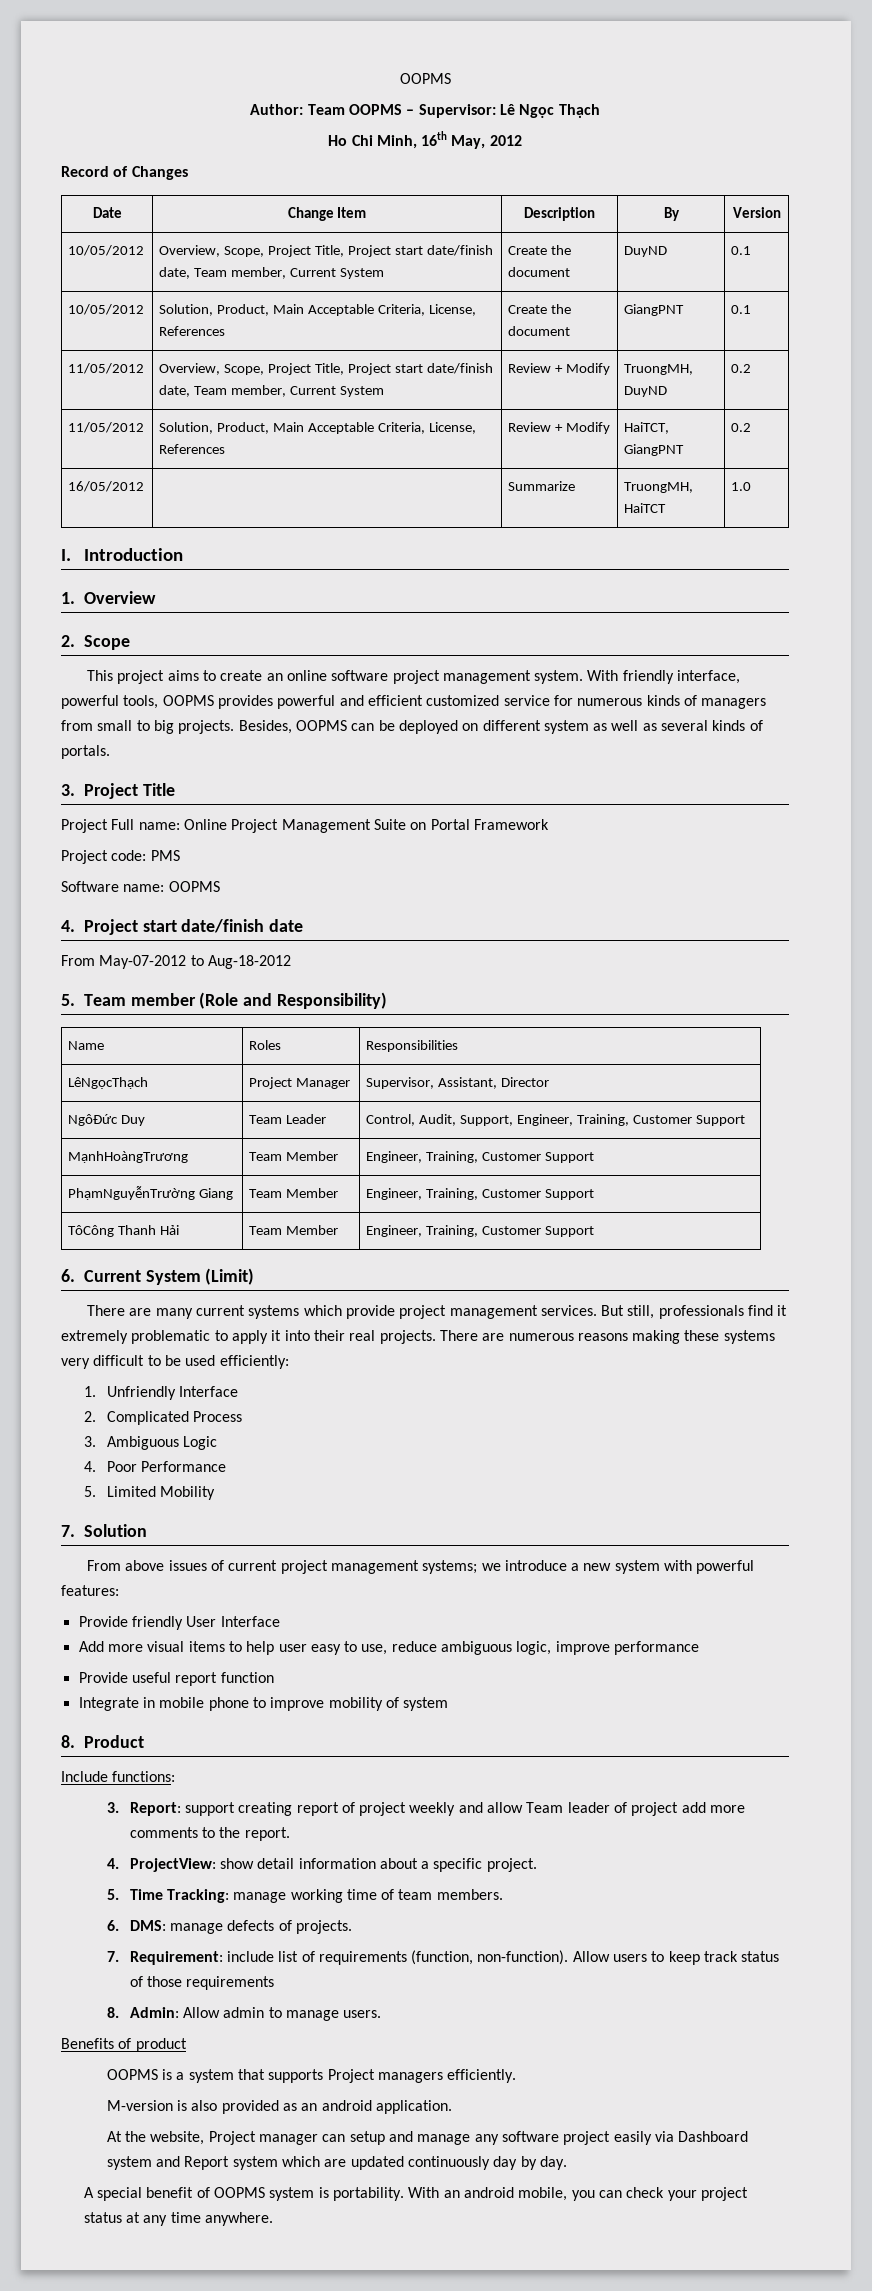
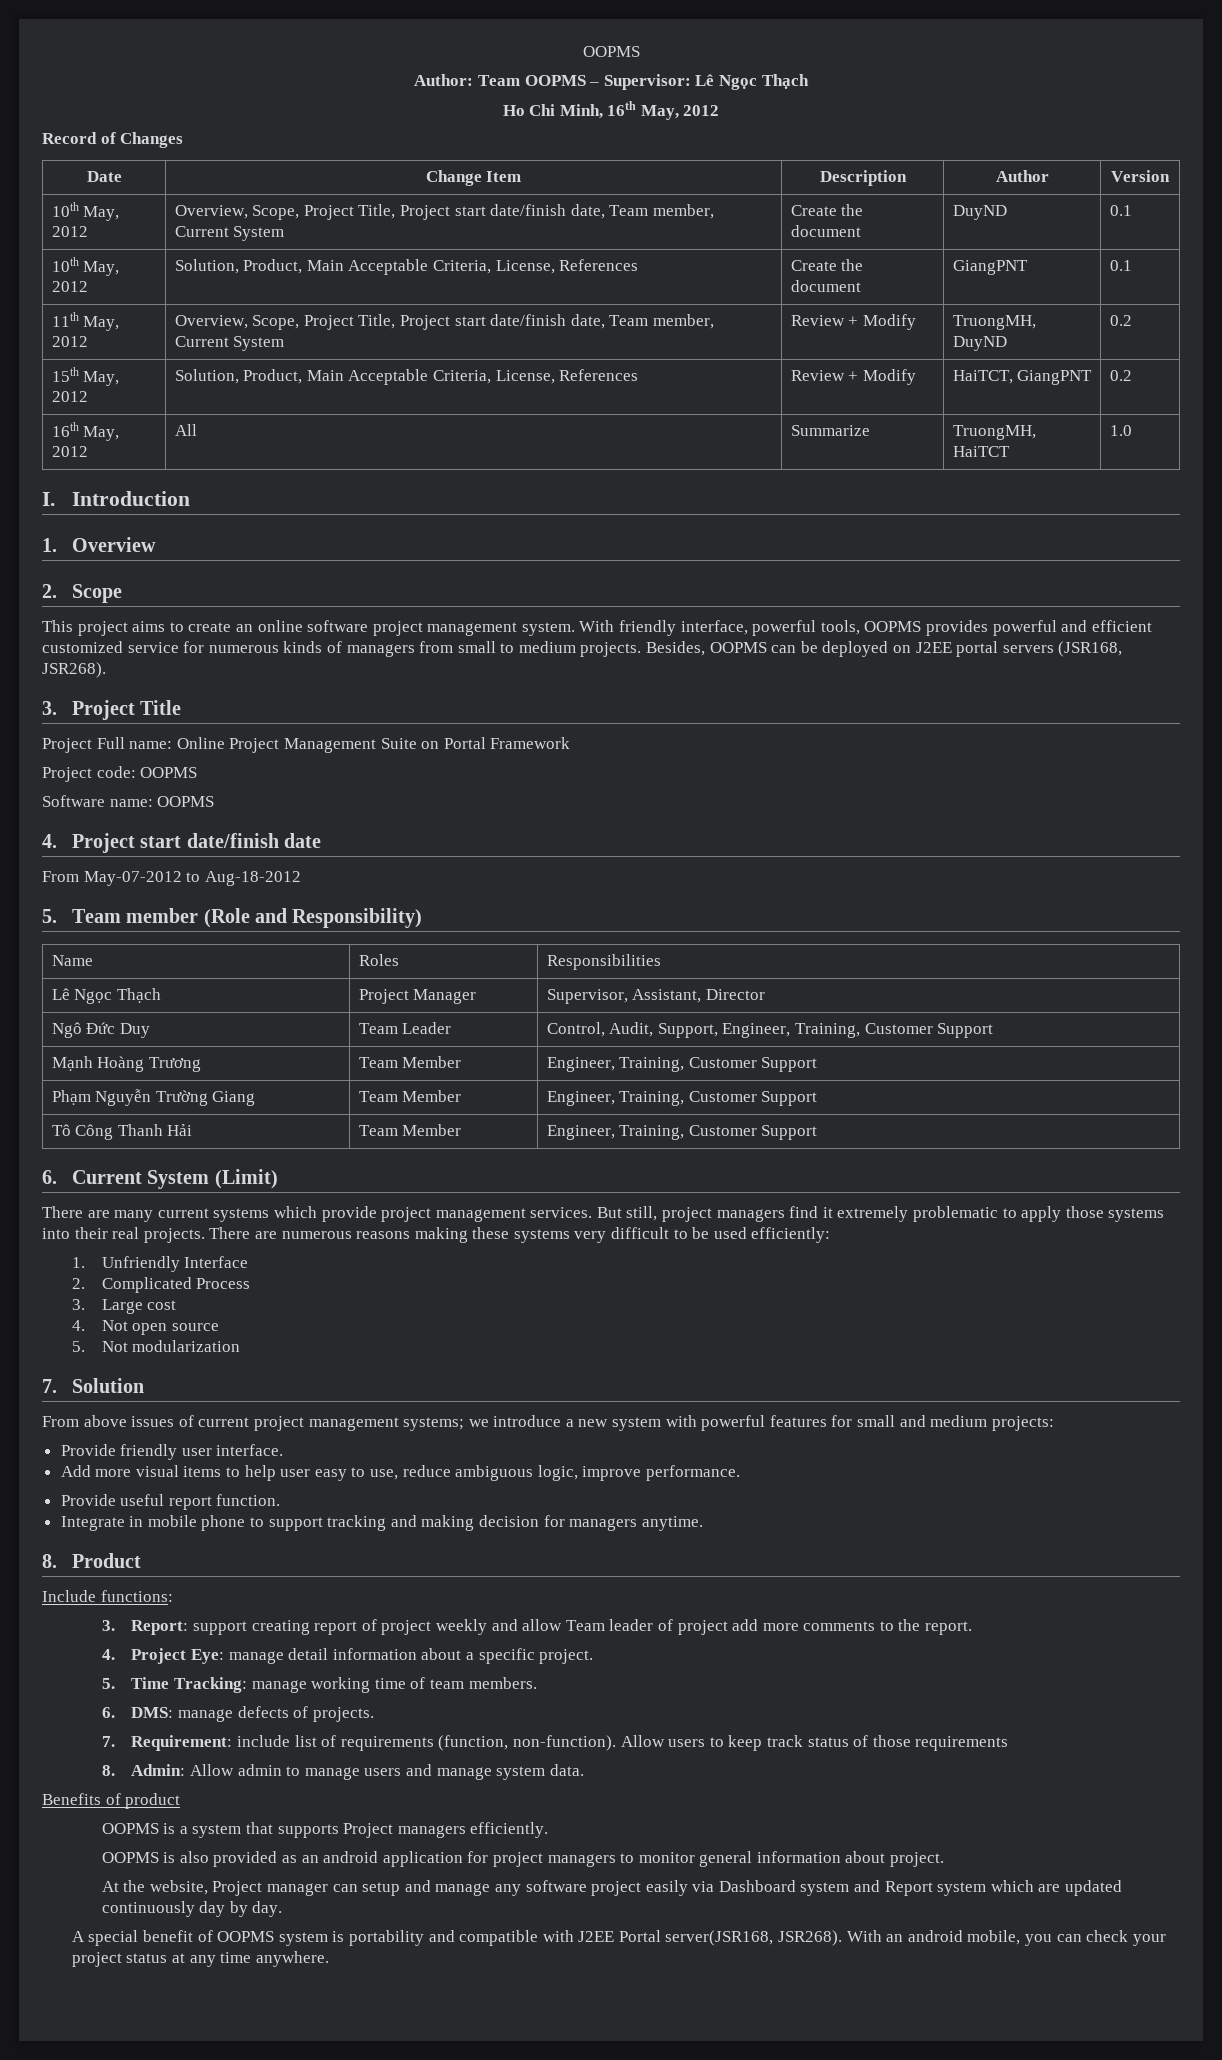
[663,207,680,221] By -> [995,170,1049,182] Author
[68,245,145,256] 10/05/2012 -> [51,202,120,221] [51,226,88,237] 10th May, 2012
[68,304,145,315] 10/05/2012 -> [51,257,120,276] [51,281,88,292] 10th May, 2012
[68,363,145,374] 11/05/2012 -> [51,312,120,331] [51,336,88,347] 11th May, 2012
[68,422,145,433] 11/05/2012 -> [51,367,120,386] [51,391,88,402] 15th May, 2012
[68,481,145,492] 16/05/2012 | -> [51,422,120,441] [51,446,88,457] [174,424,197,436] 16th May, 2012 | All
[153,720,174,734] big -> [518,641,576,653] medium
[482,720,763,734] [61,745,110,759] different system as well as several kinds of portals. -> [915,641,1123,657] [42,662,106,678] J2EE portal servers (JSR168, JSR268).
[150,850,180,861] PMS -> [140,767,198,778] OOPMS
[68,1077,149,1089] LêNgọcThạch -> [51,988,161,1004] Lê Ngọc Thạch
[68,1114,119,1126] NgôĐức -> [51,1022,116,1038] Ngô Đức
[68,1151,189,1163] [249,1151,339,1161] [366,1151,594,1163] [68,1186,196,1200] MạnhHoàngTrương | Team Member | Engineer, Training, Customer Support // PhạmNguyễnTrường -> [51,1056,201,1072] [358,1056,462,1068] [546,1057,818,1072] [51,1089,208,1106] Mạnh Hoàng Trương | Team Member | Engineer, Training, Customer Support // Phạm Nguyễn Trường
[68,1225,115,1237] TôCông -> [51,1124,114,1140] Tô Công
[658,1305,744,1319] professionals -> [662,1207,785,1222] project managers
[271,1330,282,1341] it -> [1065,1206,1165,1222] those systems
[106,1436,218,1450] [83,1461,227,1472] [83,1486,216,1500] Ambiguous Logic // 4. Poor Performance // 5. Limited Mobility -> [101,1299,177,1314] [71,1320,219,1335] [71,1340,241,1352] Large cost // 4. Not open source // 5. Not modularization
[61,1585,119,1596] features: -> [769,1415,1054,1431] features for small and medium projects:
[186,1616,280,1627] User Interface -> [181,1444,284,1456] user interface.
[614,1641,700,1655] performance -> [645,1465,740,1481] performance.
[220,1672,274,1683] function -> [216,1494,281,1506] function.
[270,1697,449,1711] improve mobility of system -> [268,1515,703,1531] support tracking and making decision for managers anytime.
[129,1858,254,1872] ProjectView: show -> [131,1648,284,1664] Project Eye: manage
[343,2010,382,2018] users. -> [364,1764,584,1780] users and manage system data.
[106,2100,173,2111] M-version -> [101,1852,159,1863] OOPMS
[375,2100,452,2114] application. -> [382,1851,945,1867] application for project managers to monitor general information about project.
[333,2187,405,2201] portability. -> [348,1930,843,1946] portability and compatible with J2EE Portal server(JSR168, JSR268).

